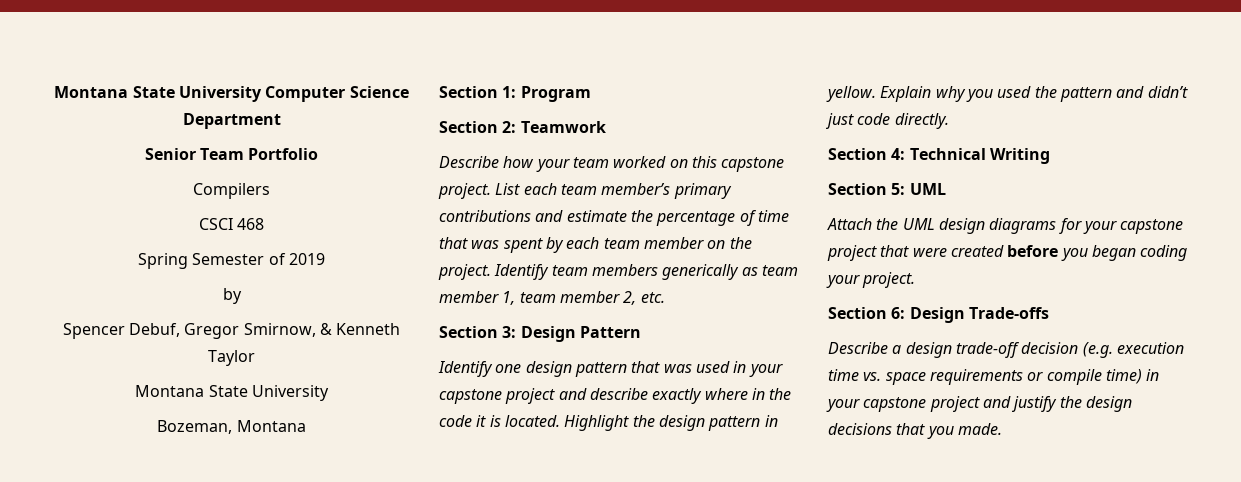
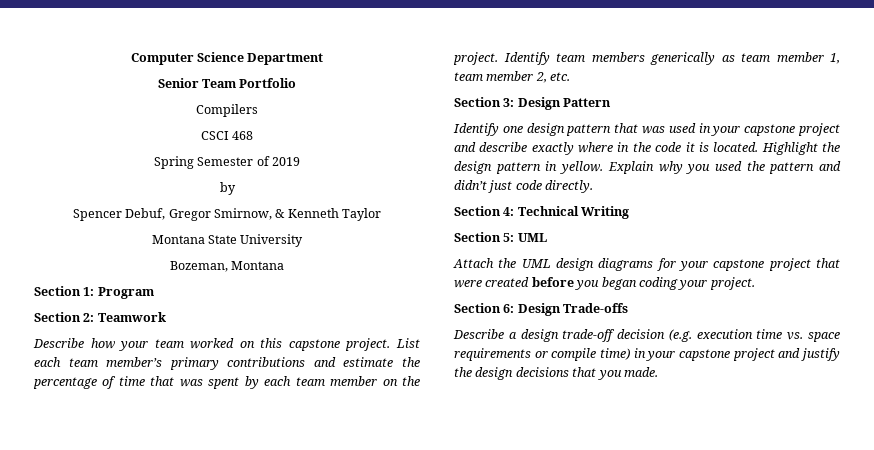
[54,86,262,102] Montana State University -> (130, 59) none

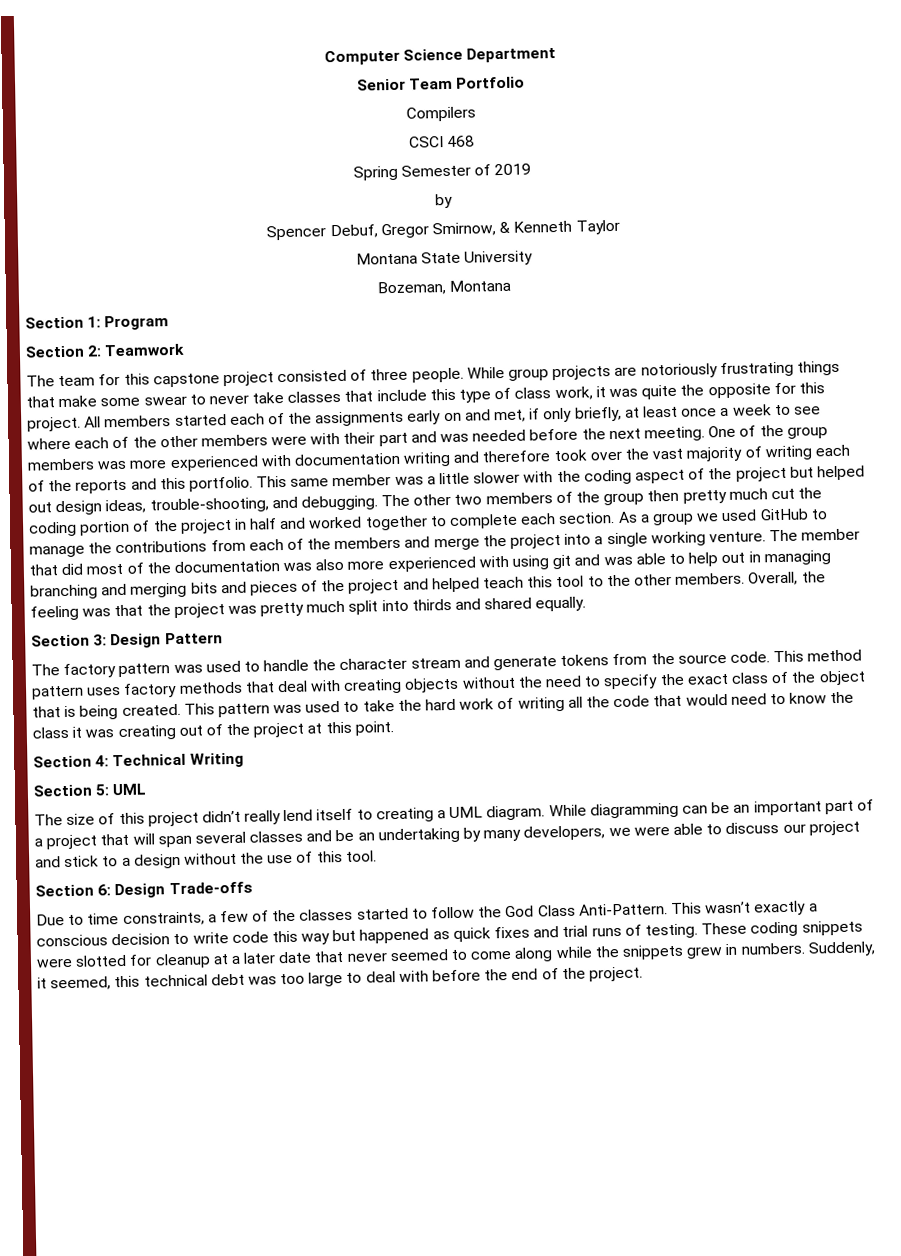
[33,338,420,351] [34,357,420,370] [33,376,420,389] [453,52,840,65] [454,71,571,83] [454,97,612,110] [453,123,840,136] [454,142,840,155] [454,161,841,174] [454,180,594,193] Describe how your team worked on this capstone project. List each team member’s primary contributions and estimate the percentage of time that was spent by each team member on the project. Identify team members generically as team member 1, team member 2, etc. // Section 3: Design Pattern // Identify one design pattern that was used in your capstone project and describe exactly where in the code it is located. Highlight the design pattern in yellow. Explain why you used the pattern and didn’t just code directly. -> [26,360,840,388] [26,382,825,408] [27,404,821,432] [27,424,828,450] [27,444,850,472] [28,465,865,494] [28,487,823,516] [29,508,828,537] [29,528,861,558] [29,550,831,576] [30,571,826,600] [30,596,587,621] [31,632,223,649] [31,649,863,679] [31,670,866,700] [32,691,855,720] [32,721,394,741] The team for this capstone project consisted of three people. While group projects are notoriously frustrating things that make some swear to never take classes that include this type of class work, it was quite the opposite for this project. All members started each of the assignments early on and met, if only briefly, at least once a week to see where each of the other members were with their part and was needed before the next meeting. One of the group members was more experienced with documentation writing and therefore took over the vast majority of writing each of the reports and this portfolio. This same member was a little slower with the coding aspect of the project but helped out design ideas, trouble-shooting, and debugging. The other two members of the group then pretty much cut the coding portion of the project in half and worked together to complete each section. As a group we used GitHub to manage the contributions from each of the members and merge the project into a single working venture. The member that did most of the documentation was also more experienced with using git and was able to help out in managing branching and merging bits and pieces of the project and helped teach this tool to the other members. Overall, the feeling was that the project was pretty much split into thirds and shared equally. // Section 3: Design Pattern // The factory pattern was used to handle the character stream and generate tokens from the source code. This method pattern uses factory methods that deal with creating objects without the need to specify the exact class of the object that is being created. This pattern was used to take the hard work of writing all the code that would need to know the class it was creating out of the project at this point.
[453,258,840,271] [454,277,755,290] [454,303,629,316] [453,329,840,342] [454,348,840,361] [454,367,658,380] Attach the UML design diagrams for your capstone project that were created before you began coding your project. // Section 6: Design Trade-offs // Describe a design trade-off decision (e.g. execution time vs. space requirements or compile time) in your capstone project and justify the design decisions that you made. -> [34,799,874,827] [34,820,860,850] [35,850,377,869] [35,881,253,899] [36,900,818,927] [36,920,863,947] [36,941,876,969] [37,966,643,991] The size of this project didn’t really lend itself to creating a UML diagram. While diagramming can be an important part of a project that will span several classes and be an undertaking by many developers, we were able to discuss our project and stick to a design without the use of this tool. // Section 6: Design Trade-offs // Due to time constraints, a few of the classes started to follow the God Class Anti-Pattern. This wasn’t exactly a conscious decision to write code this way but happened as quick fixes and trial runs of testing. These coding snippets were slotted for cleanup at a later date that never seemed to come along while the snippets grew in numbers. Suddenly, it seemed, this technical debt was too large to deal with before the end of the project.

